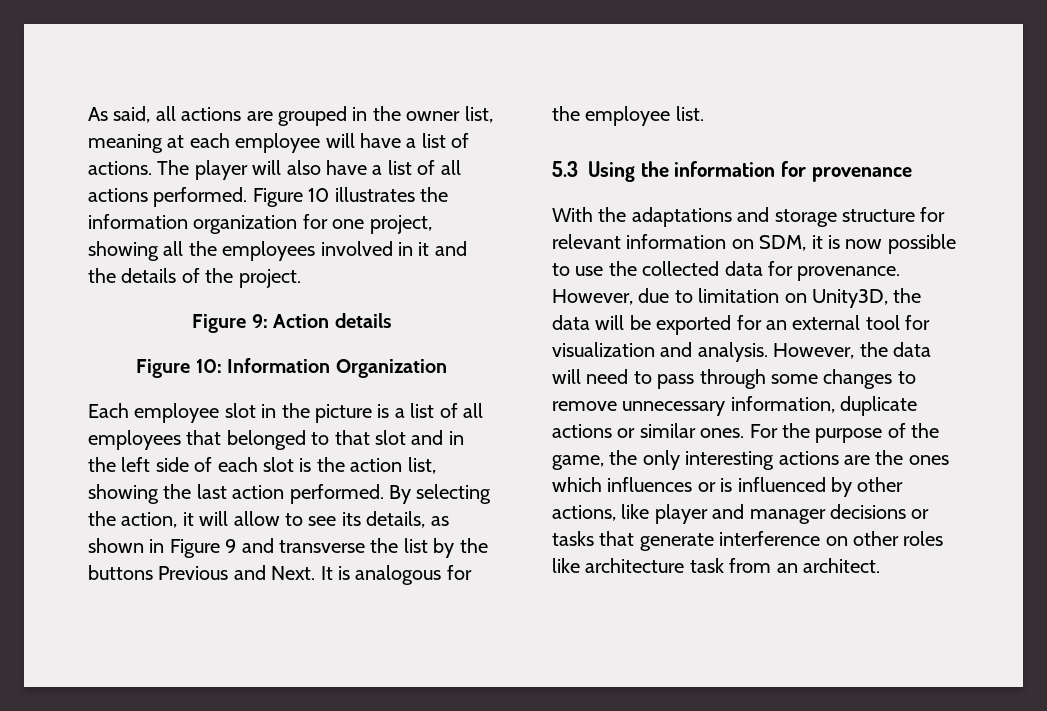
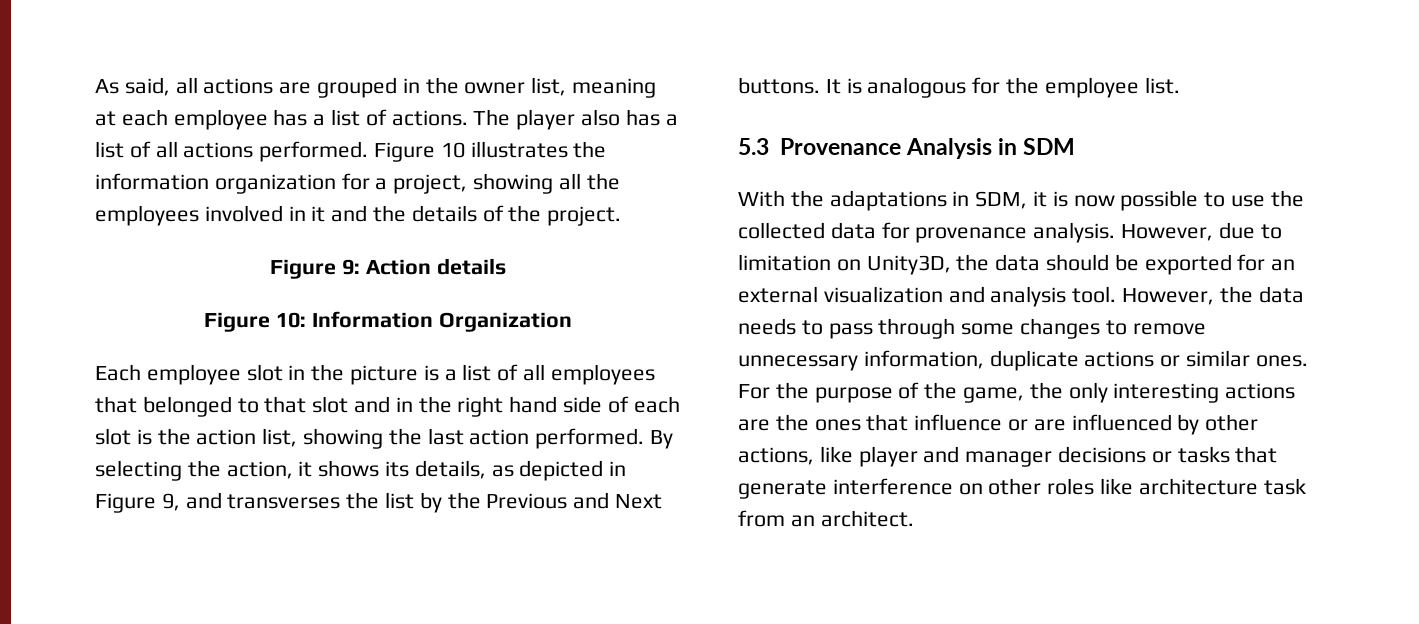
[325,133,401,148] will have -> [273,109,308,126] has
[252,160,367,175] will also have -> [581,109,660,126] also has
[332,219,365,229] one -> [375,178,388,190] a
[121,457,151,472] left -> [457,396,558,417] right hand
[199,511,337,526] will allow to see -> [318,460,380,477] shows
[88,538,144,553] shown -> [519,460,604,481] depicted
[225,538,365,553] 9 and transverse -> [161,492,341,511] 9, and transverses
[88,565,153,580] buttons -> (481, 500) none
[271,566,316,580] Next. -> [615,494,663,509] [738,77,820,94] Next buttons.
[588,161,912,182] [552,207,946,227] [552,234,754,249] Using the information for provenance // With the adaptations and storage structure for relevant information on -> [779,138,1075,159] [738,190,970,211] Provenance Analysis in SDM // With the adaptations in
[797,266,901,281] provenance. -> [915,222,1116,243] provenance analysis.
[595,315,625,330] will -> [1046,254,1110,271] should
[865,315,931,330] [552,342,768,362] tool for visualization and analysis. -> [823,286,1117,307] visualization and analysis tool.
[552,369,629,384] will need -> [738,318,796,335] needs
[552,477,733,492] which influences or is -> [866,414,1066,431] that influence or are

